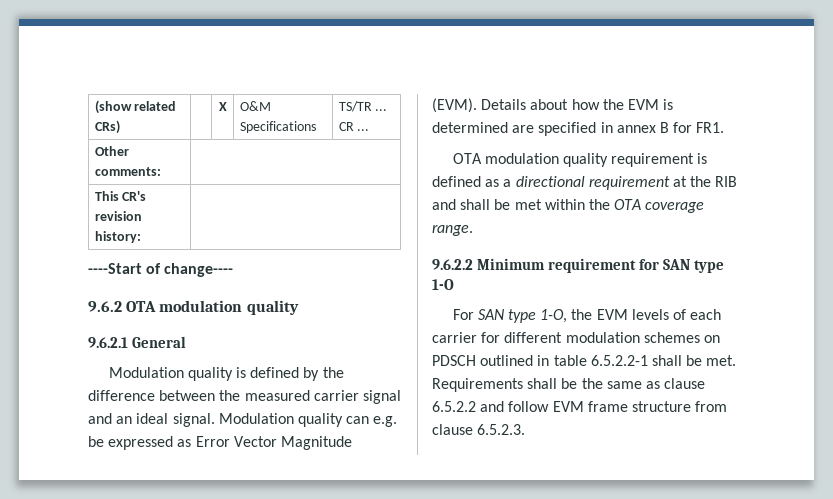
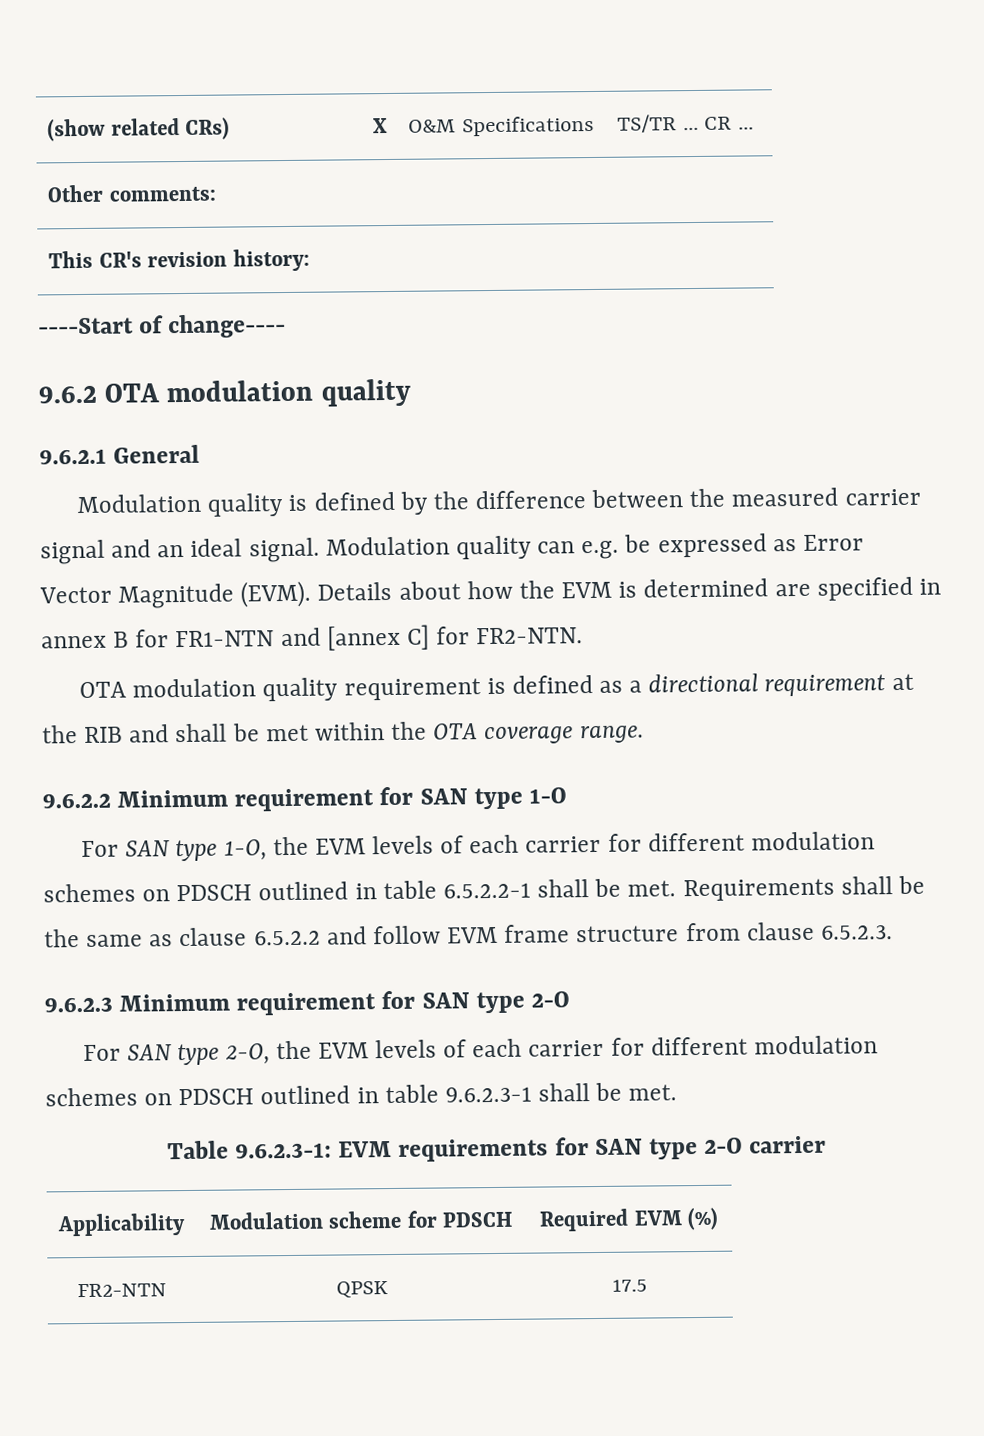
[696,122,725,133] FR1. -> [175,624,584,651] FR1-NTN and [annex C] for FR2-NTN.
(526, 429) none -> [44,990,570,1016] [83,1035,878,1066] [45,1082,678,1107] [166,1135,827,1162] [57,1213,186,1237] [208,1210,513,1230] [539,1207,719,1232] [77,1283,167,1298] [335,1281,388,1298] [612,1279,648,1292] // 9.6.2.3 Minimum requirement for SAN type 2-O // For SAN type 2-O, the EVM levels of each carrier for different modulation schemes on PDSCH outlined in table 9.6.2.3-1 shall be met. // Table 9.6.2.3-1: EVM requirements for SAN type 2-O carrier // Applicability | Modulation scheme for PDSCH | Required EVM (%) // FR2-NTN | QPSK | 17.5

